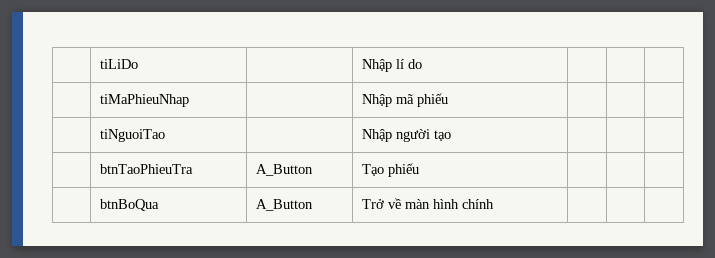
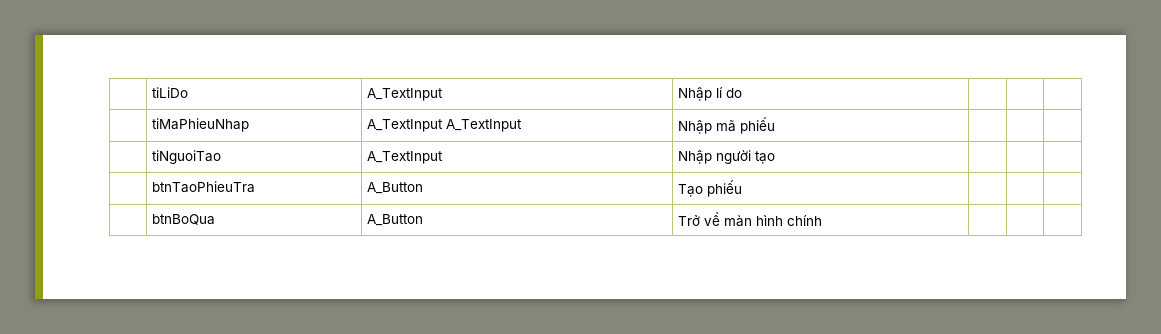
(139, 64) none -> [367,88,444,101] A_TextInput
(190, 100) none -> [367,119,523,132] A_TextInput A_TextInput
(166, 135) none -> [367,151,444,164] A_TextInput

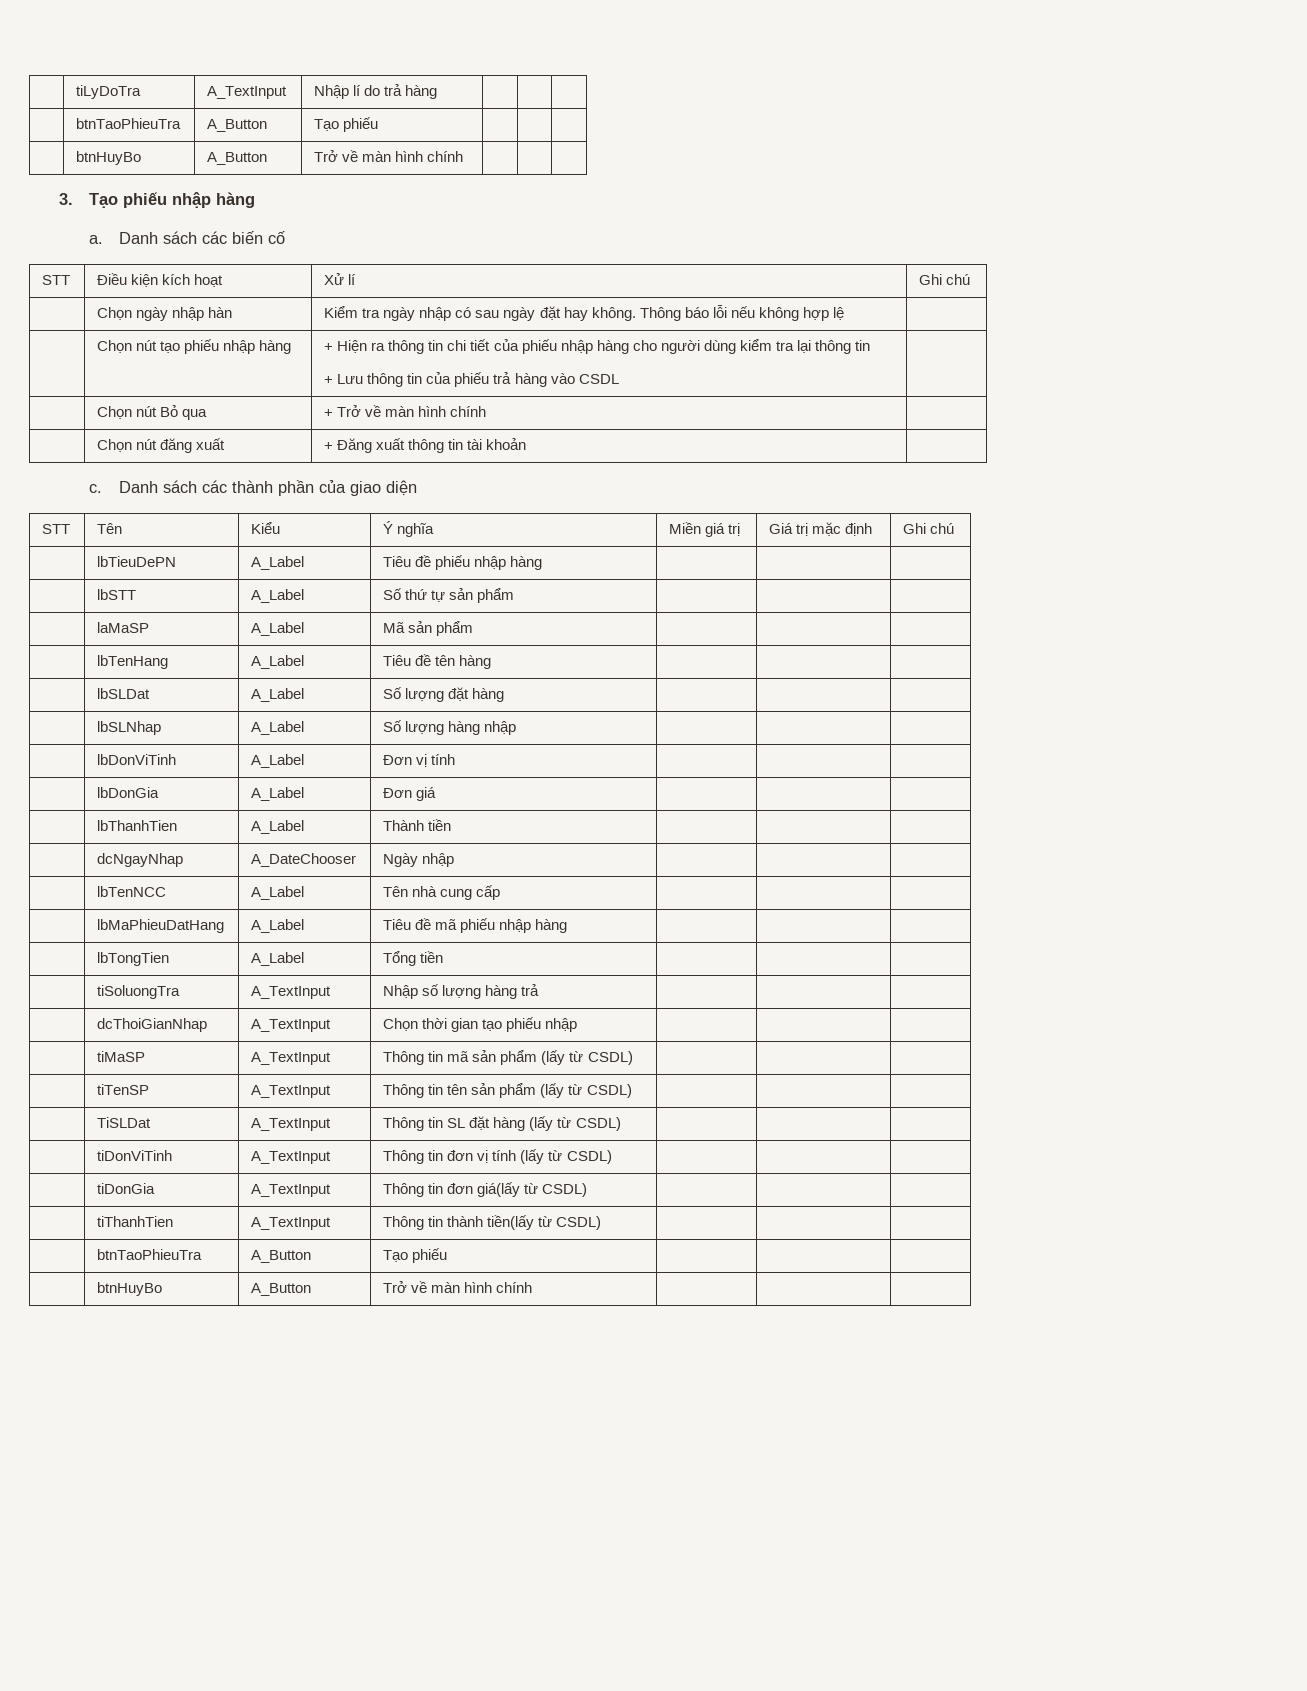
[152,87,189,98] | tiLiDo -> [76,85,142,99] | tiLyDoTra
[152,118,250,132] [367,119,523,132] [678,117,776,134] [152,150,222,164] [367,151,444,164] [678,150,776,164] [152,181,256,193] [367,182,424,194] [678,180,743,197] [152,214,216,225] [367,214,424,226] [678,212,823,227] | | | // | tiMaPhieuNhap | A_TextInput A_TextInput | Nhập mã phiếu | | | // | tiNguoiTao | A_TextInput | Nhập người tạo | | | // | btnTaoPhieuTra | A_Button | Tạo phiếu | | | // | btnBoQua | A_Button | Trở về màn hình chính | | | -> [384,84,438,99] [76,118,182,129] [207,119,268,132] [314,117,379,132] [76,151,142,165] [207,152,268,165] [314,150,464,162] [59,192,256,208] [89,231,286,244] [42,275,71,285] [97,273,224,287] [324,273,357,285] [919,274,971,285] [97,307,233,321] [324,305,844,321] [97,339,292,354] [324,339,871,354] [324,372,619,387] [97,405,208,420] [324,405,487,417] [97,438,226,453] [324,438,527,453] [89,480,418,496] [42,524,71,534] [97,523,123,534] [251,522,281,534] [383,521,435,537] [669,522,741,537] [769,522,873,536] [903,523,955,534] [97,556,177,567] [251,556,305,570] [383,555,543,570] [97,589,137,600] [251,589,305,603] [383,588,515,603] [97,622,150,633] [251,622,305,636] [383,621,474,636] [97,655,169,669] [251,655,305,669] [383,654,492,669] [97,688,151,699] [251,688,305,702] [383,687,505,702] [97,721,162,735] [251,721,305,735] [383,720,517,735] [97,754,177,765] [251,754,305,768] [383,754,456,767] [97,787,160,798] [251,787,305,801] [383,787,437,801] [97,820,178,831] [251,820,305,834] [383,819,452,831] [97,853,184,867] [251,853,357,867] [383,853,455,867] [97,886,167,897] [251,886,305,900] [383,885,501,900] [97,919,225,933] [251,919,305,933] [383,918,568,933] [97,952,170,966] [251,952,305,966] [383,951,444,966] [97,985,181,999] [251,986,332,999] [383,984,540,999] [97,1018,208,1032] [251,1019,332,1032] [383,1017,578,1032] [97,1051,146,1062] [251,1052,332,1065] [383,1050,633,1065] [97,1084,150,1095] [251,1085,332,1098] [383,1083,632,1098] [97,1117,152,1128] [251,1118,332,1131] [383,1116,621,1131] [97,1150,173,1161] [251,1151,332,1164] [383,1149,612,1164] [97,1183,156,1194] [251,1184,332,1197] [383,1182,588,1197] [97,1216,174,1227] [251,1217,332,1230] [383,1215,602,1230] [97,1249,203,1260] [251,1250,312,1263] [383,1248,448,1263] [97,1282,163,1296] [251,1283,312,1296] [383,1281,533,1293] trả hàng | | | // | btnTaoPhieuTra | A_Button | Tạo phiếu | | | // | btnHuyBo | A_Button | Trở về màn hình chính | | | // 3. Tạo phiếu nhập hàng // a. Danh sách các biến cố // STT | Điều kiện kích hoạt | Xử lí | Ghi chú // | Chọn ngày nhập hàn | Kiểm tra ngày nhập có sau ngày đặt hay không. Thông báo lỗi nếu không hợp lệ | // | Chọn nút tạo phiếu nhập hàng | + Hiện ra thông tin chi tiết của phiếu nhập hàng cho người dùng kiểm tra lại thông tin // + Lưu thông tin của phiếu trả hàng vào CSDL | // | Chọn nút Bỏ qua | + Trở về màn hình chính | // | Chọn nút đăng xuất | + Đăng xuất thông tin tài khoản | // c. Danh sách các thành phần của giao diện // STT | Tên | Kiểu | Ý nghĩa | Miền giá trị | Giá trị mặc định | Ghi chú // | lbTieuDePN | A_Label | Tiêu đề phiếu nhập hàng | | | // | lbSTT | A_Label | Số thứ tự sản phẩm | | | // | laMaSP | A_Label | Mã sản phẩm | | | // | lbTenHang | A_Label | Tiêu đề tên hàng | | | // | lbSLDat | A_Label | Số lượng đặt hàng | | | // | lbSLNhap | A_Label | Số lượng hàng nhập | | | // | lbDonViTinh | A_Label | Đơn vị tính | | | // | lbDonGia | A_Label | Đơn giá | | | // | lbThanhTien | A_Label | Thành tiền | | | // | dcNgayNhap | A_DateChooser | Ngày nhập | | | // | lbTenNCC | A_Label | Tên nhà cung cấp | | | // | lbMaPhieuDatHang | A_Label | Tiêu đề mã phiếu nhập hàng | | | // | lbTongTien | A_Label | Tổng tiền | | | // | tiSoluongTra | A_TextInput | Nhập số lượng hàng trả | | | // | dcThoiGianNhap | A_TextInput | Chọn thời gian tạo phiếu nhập | | | // | tiMaSP | A_TextInput | Thông tin mã sản phẩm (lấy từ CSDL) | | | // | tiTenSP | A_TextInput | Thông tin tên sản phẩm (lấy từ CSDL) | | | // | TiSLDat | A_TextInput | Thông tin SL đặt hàng (lấy từ CSDL) | | | // | tiDonViTinh | A_TextInput | Thông tin đơn vị tính (lấy từ CSDL) | | | // | tiDonGia | A_TextInput | Thông tin đơn giá(lấy từ CSDL) | | | // | tiThanhTien | A_TextInput | Thông tin thành tiền(lấy từ CSDL) | | | // | btnTaoPhieuTra | A_Button | Tạo phiếu | | | // | btnHuyBo | A_Button | Trở về màn hình chính | | |

